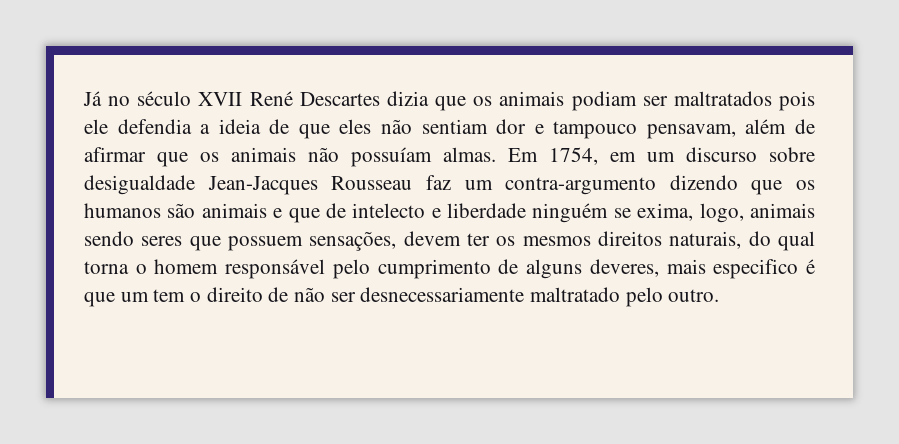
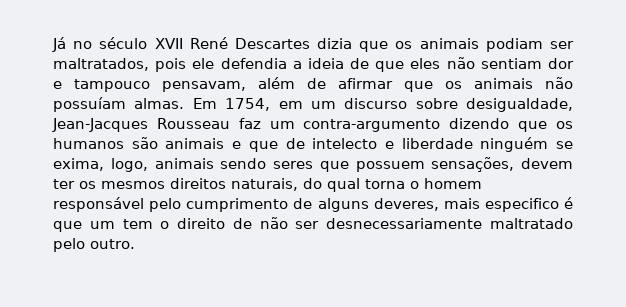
[673,91,772,106] maltratados -> [53,58,149,71] maltratados,
[84,175,195,195] desigualdade -> [466,98,573,112] desigualdade,

